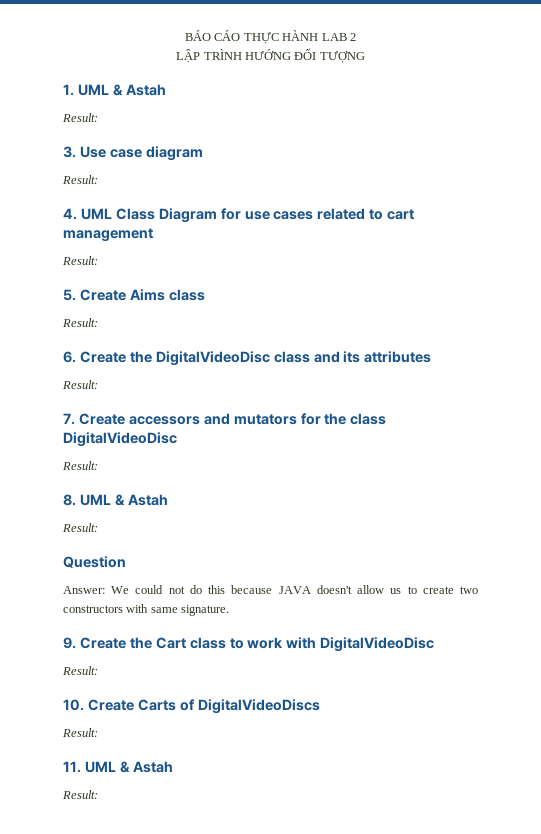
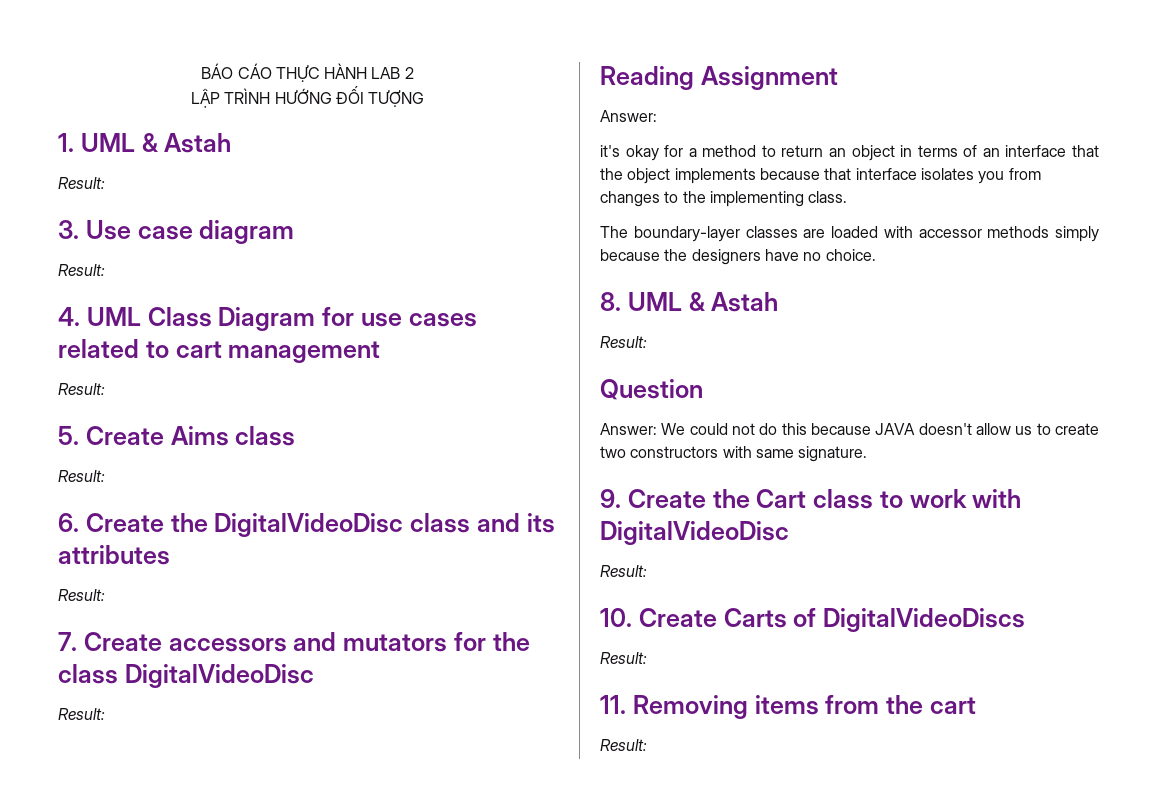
(98, 465) none -> [600,66,838,90] [600,110,657,122] [600,145,1099,161] [600,168,1041,184] [600,191,848,207] [600,226,1099,242] [600,249,876,265] // Reading Assignment // Answer: // it's okay for a method to return an object in terms of an interface that the object implements because that interface isolates you from changes to the implementing class. // The boundary-layer classes are loaded with accessor methods simply because the designers have no choice.
[84,761,173,773] UML & Astah -> [632,695,976,719] Removing items from the cart

